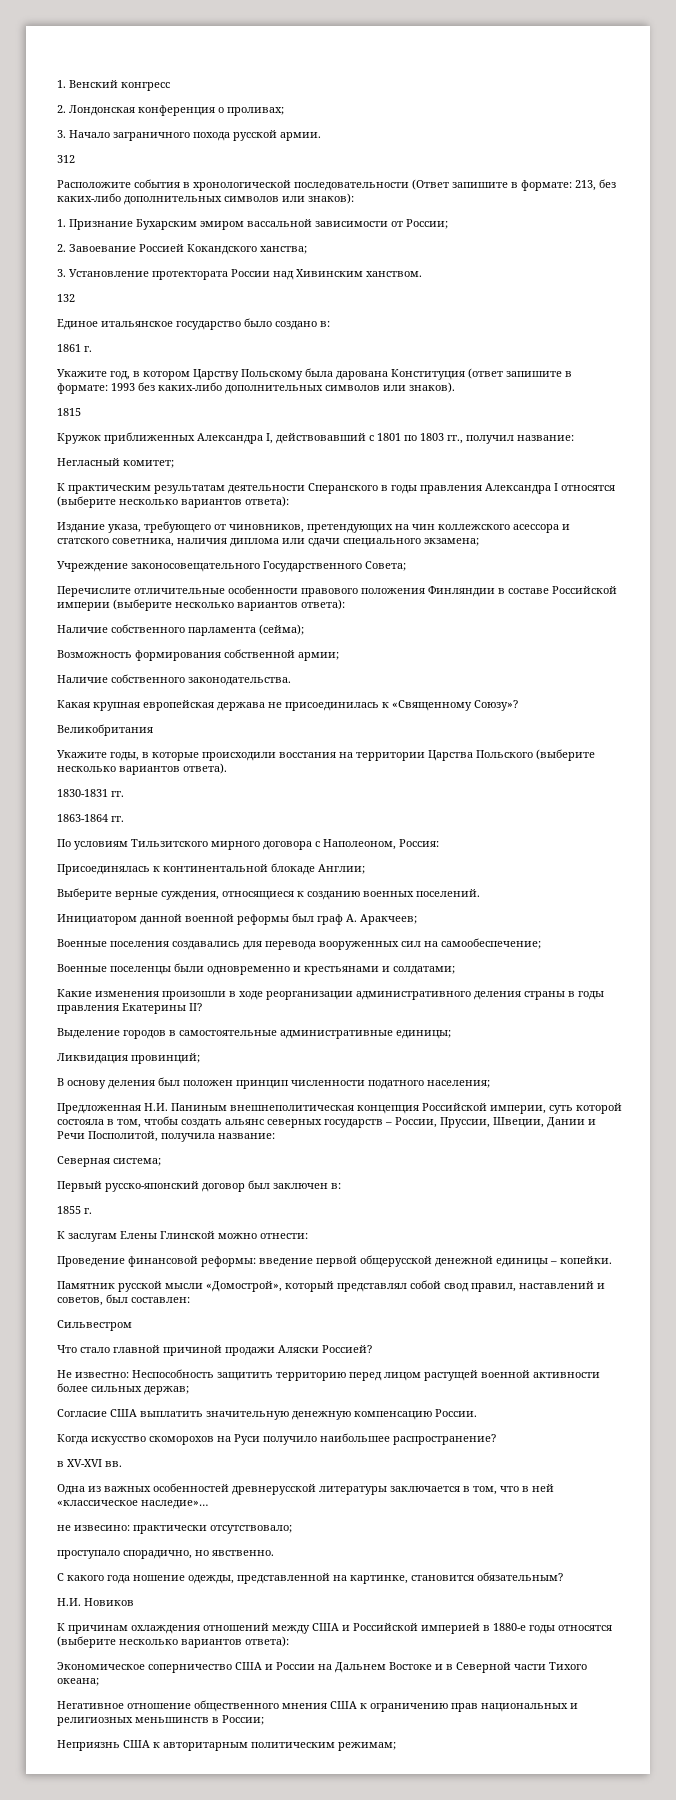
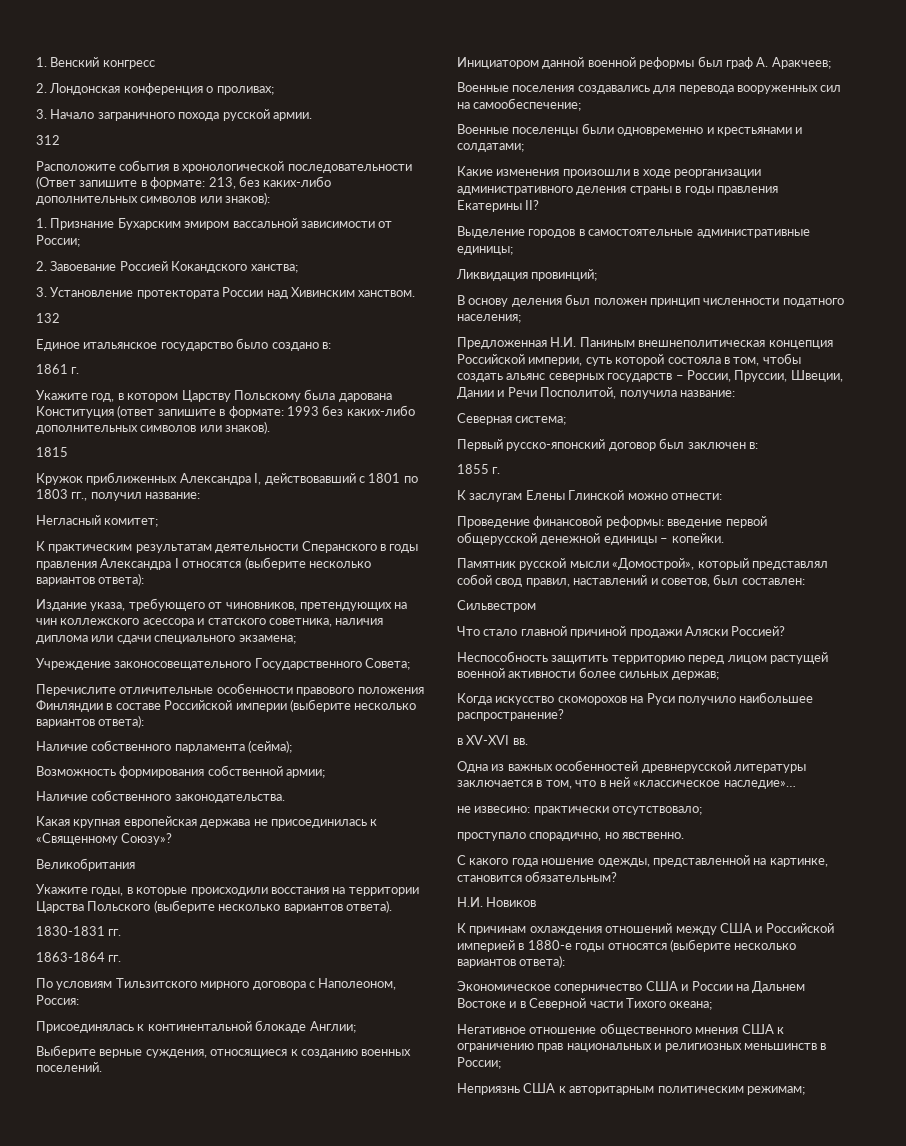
[57,1370,129,1378] Не известно: -> (786, 631) none
[57,1409,477,1420] // Согласие США выплатить значительную денежную компенсацию России. -> (719, 675) none

